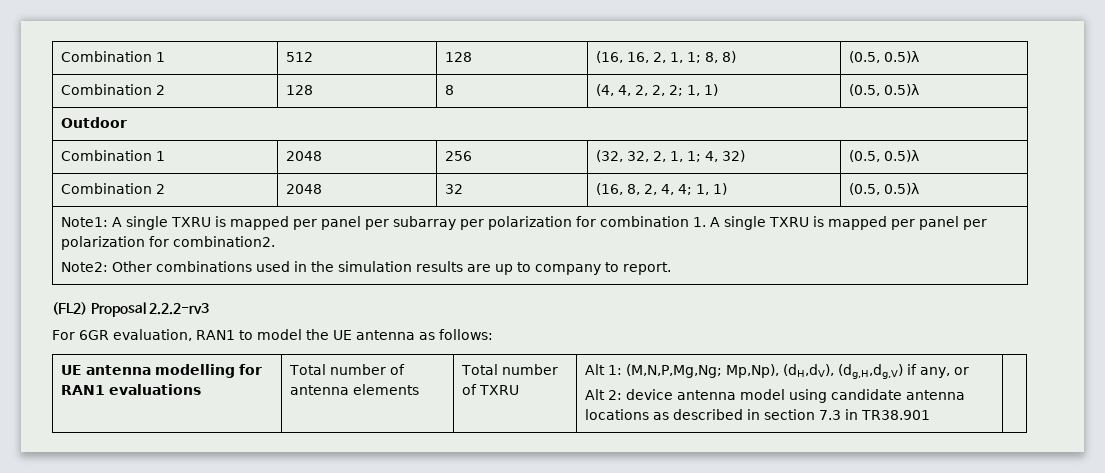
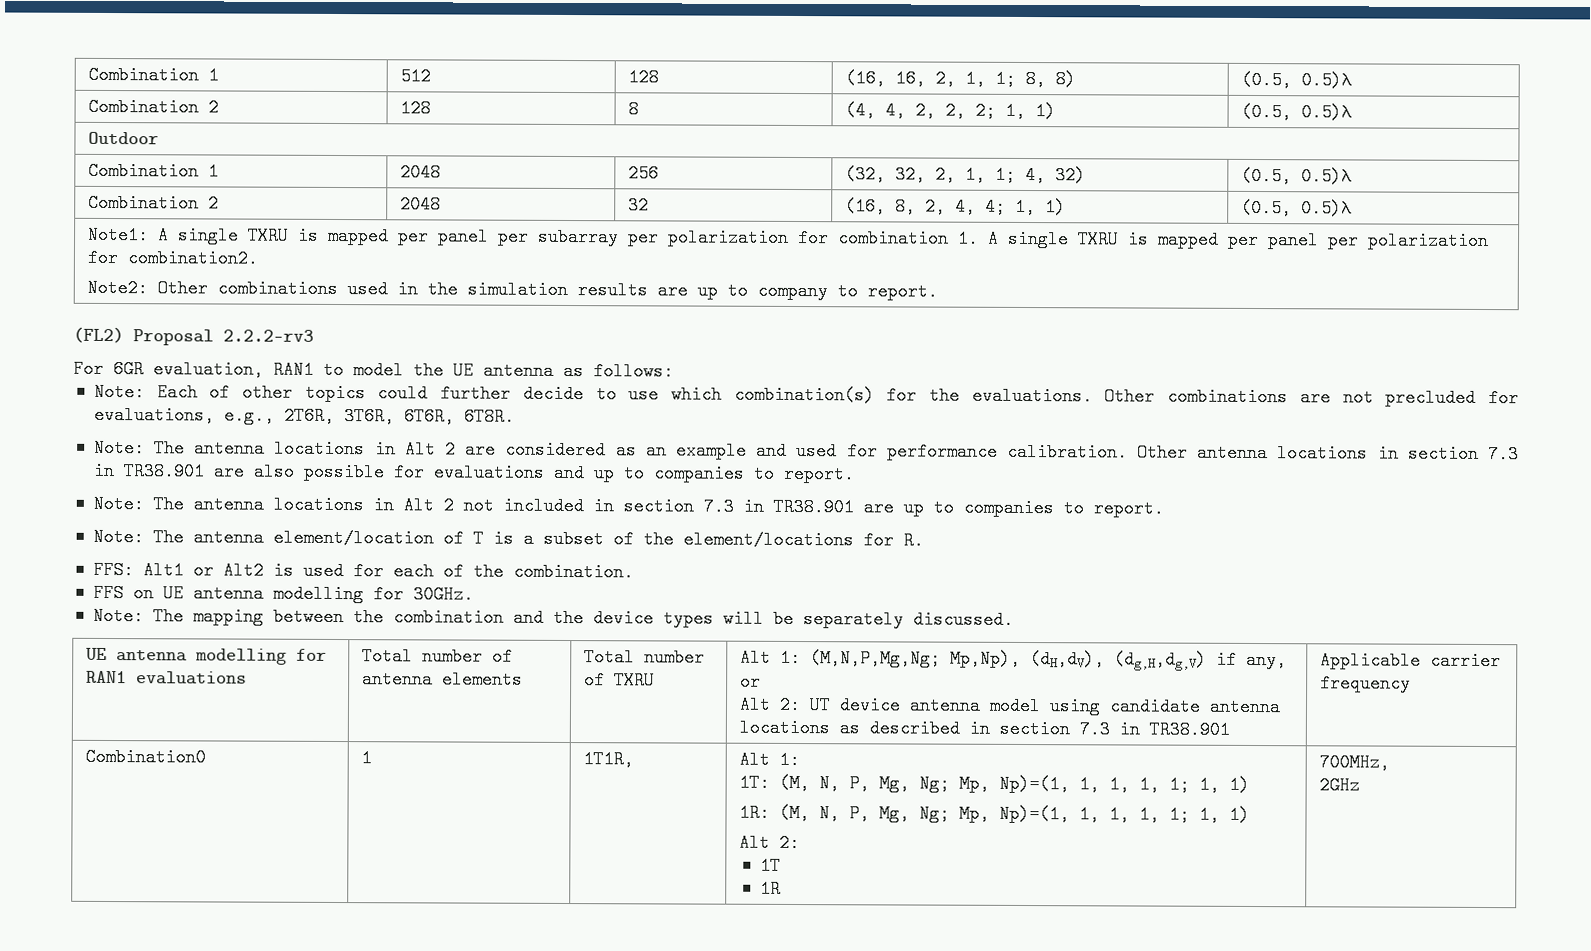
(493, 334) none -> [93,382,1519,408] [93,405,515,426] [93,438,1519,464] [92,461,855,484] [92,494,1164,518] [92,527,924,550] [92,560,634,582] [92,583,474,604] [92,606,1014,629] // Note: Each of other topics could further decide to use which combination(s) for the evaluations. Other combinations are not precluded for evaluations, e.g., 2T6R, 3T6R, 6T6R, 6T8R. // Note: The antenna locations in Alt 2 are considered as an example and used for performance calibration. Other antenna locations in section 7.3 in TR38.901 are also possible for evaluations and up to companies to report. // Note: The antenna locations in Alt 2 not included in section 7.3 in TR38.901 are up to companies to report. // Note: The antenna element/location of T is a subset of the element/locations for R. // FFS: Alt1 or Alt2 is used for each of the combination. // FFS on UE antenna modelling for 30GHz. // Note: The mapping between the combination and the device types will be separately discussed.
(622, 395) none -> [808,696,831,715] UT
(930, 415) none -> [1319,651,1501,671] [1319,674,1411,693] [84,747,206,767] [360,749,372,768] [582,750,634,769] [738,750,800,770] [738,773,1250,794] [738,803,1250,824] [738,833,800,853] [759,856,781,875] [759,879,781,898] [1318,753,1390,772] [1318,776,1360,795] Applicable carrier frequency // Combination0 | 1 | 1T1R, | Alt 1: // 1T: (M, N, P, Mg, Ng; Mp, Np)=(1, 1, 1, 1, 1; 1, 1) // 1R: (M, N, P, Mg, Ng; Mp, Np)=(1, 1, 1, 1, 1; 1, 1) // Alt 2: // 1T // 1R | 700MHz, // 2GHz

